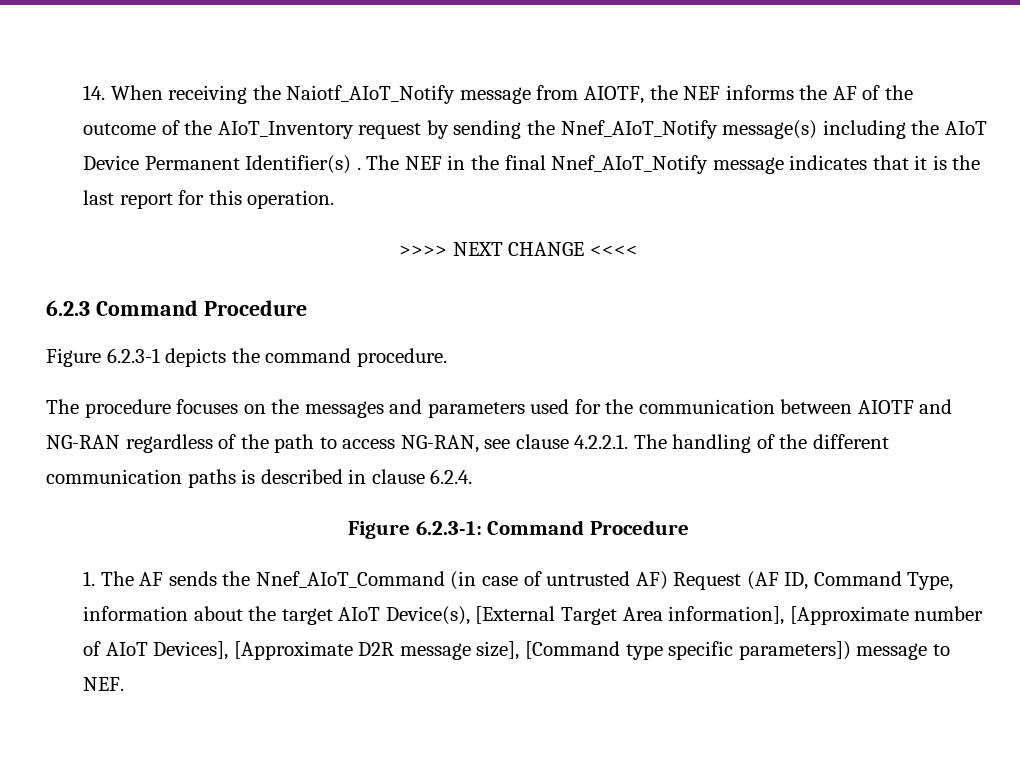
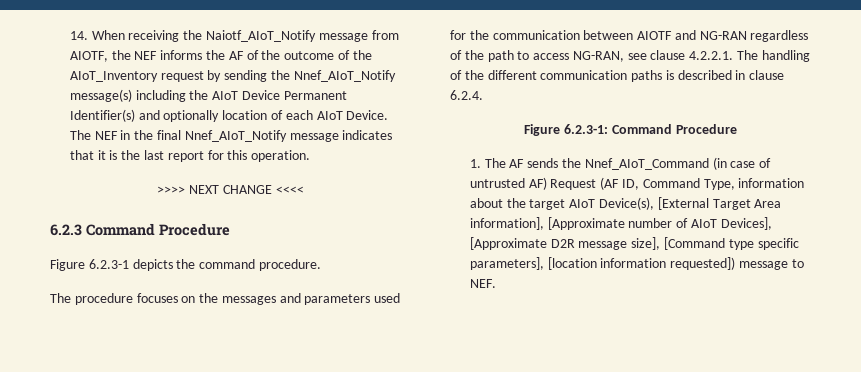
[356,167,361,170] . -> [138,110,389,122] and optionally location of each AIoT Device.
[738,641,851,660] parameters]) -> [469,257,736,270] parameters], [location information requested])

